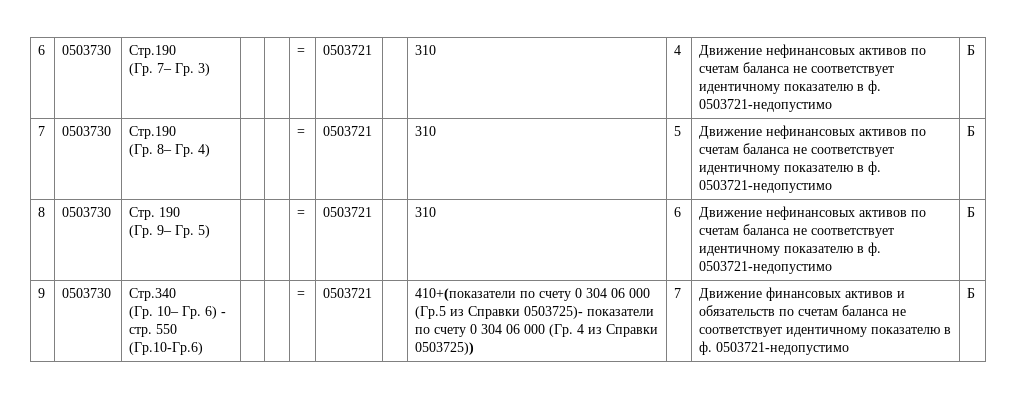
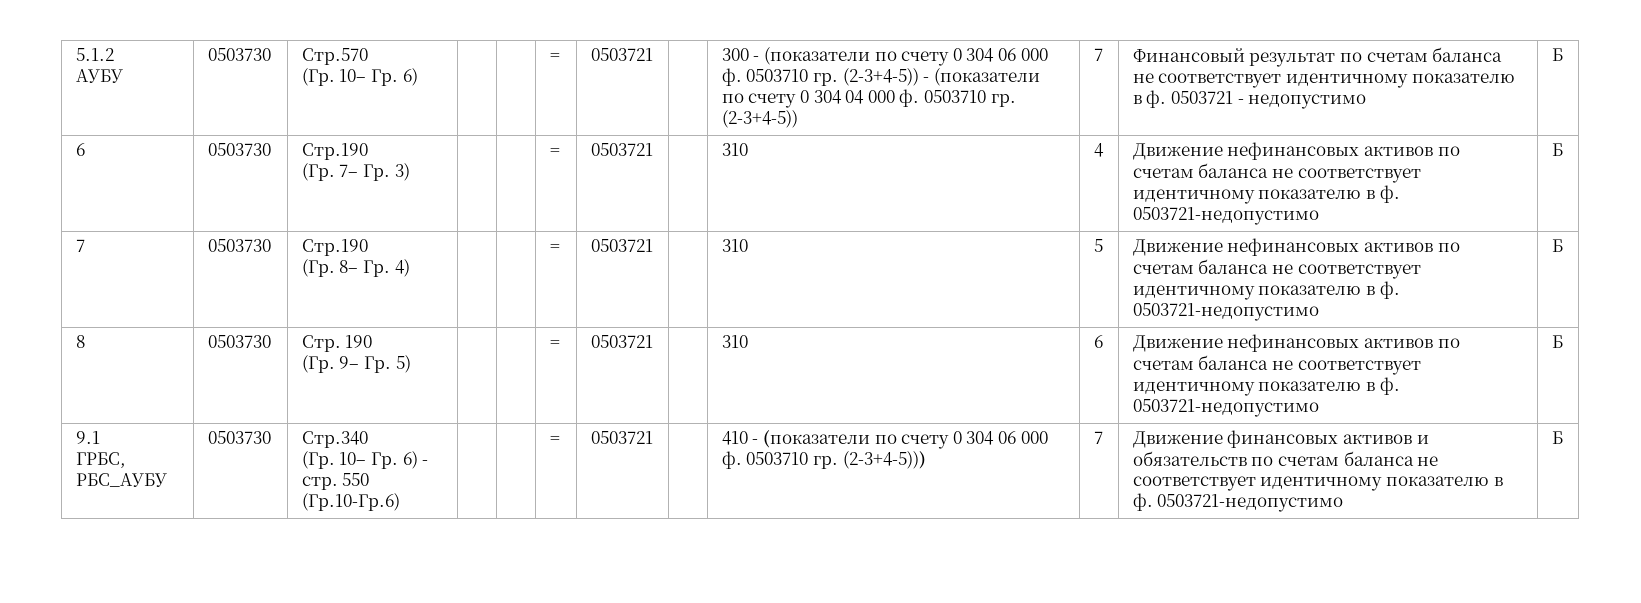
(38, 50) none -> [75,48,114,61] [75,69,123,83] [207,48,271,61] [301,48,368,65] [301,68,418,86] [549,53,560,61] [590,48,653,61] [721,47,1048,66] [721,68,1040,86] [721,89,1016,108] [721,110,798,128] [1093,48,1103,61] [1132,47,1503,67] [1132,73,1515,88] [1132,90,1367,109] [1551,48,1563,61] 5.1.2 // АУБУ | 0503730 | Стр.570 // (Гр. 10– Гр. 6) | | | = | 0503721 | | 300 - (показатели по счету 0 304 06 000 ф. 0503710 гр. (2-3+4-5)) - (показатели по счету 0 304 04 000 ф. 0503710 гр. (2-3+4-5)) | 7 | Финансовый результат по счетам баланса не соответствует идентичному показателю в ф. 0503721 - недопустимо | Б //
[38,288,46,298] 9 -> [75,431,100,444] [75,452,126,468] [75,473,167,487] 9.1 // ГРБС, РБС_АУБУ
[415,288,651,301] [415,306,655,319] [415,324,659,337] [415,342,475,355] 410+(показатели по счету 0 304 06 000 (Гр.5 из Справки 0503725)- показатели по счету 0 304 06 000 (Гр. 4 из Справки 0503725)) -> [721,430,1048,449] [721,451,926,469] 410 - (показатели по счету 0 304 06 000 ф. 0503710 гр. (2-3+4-5)))

